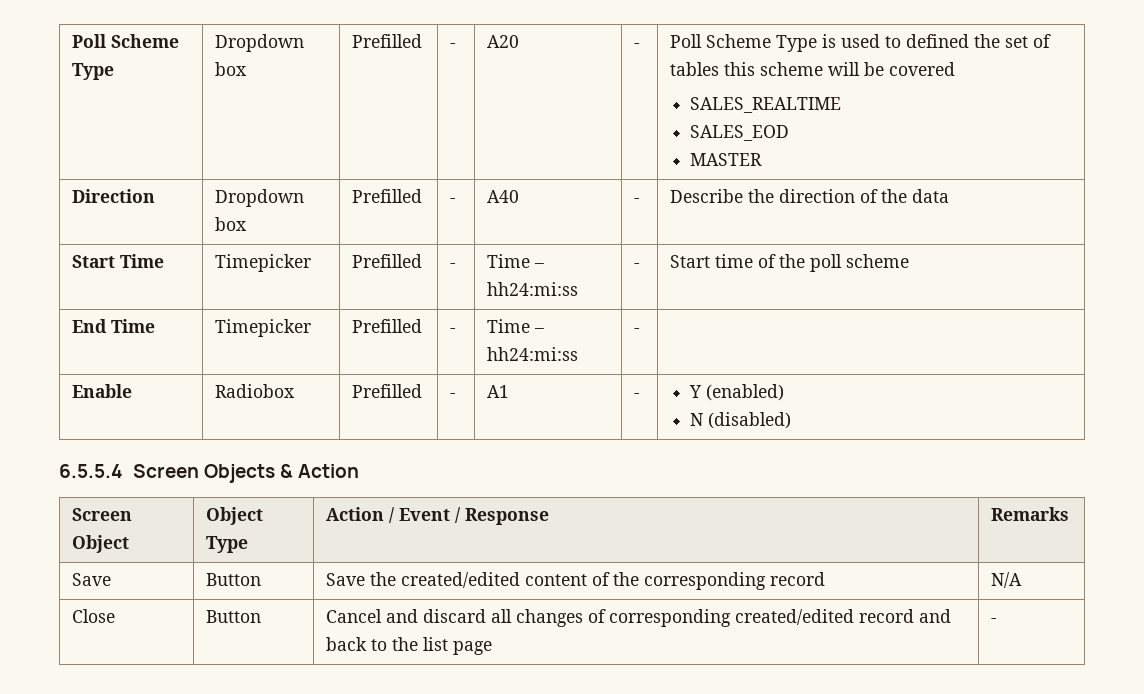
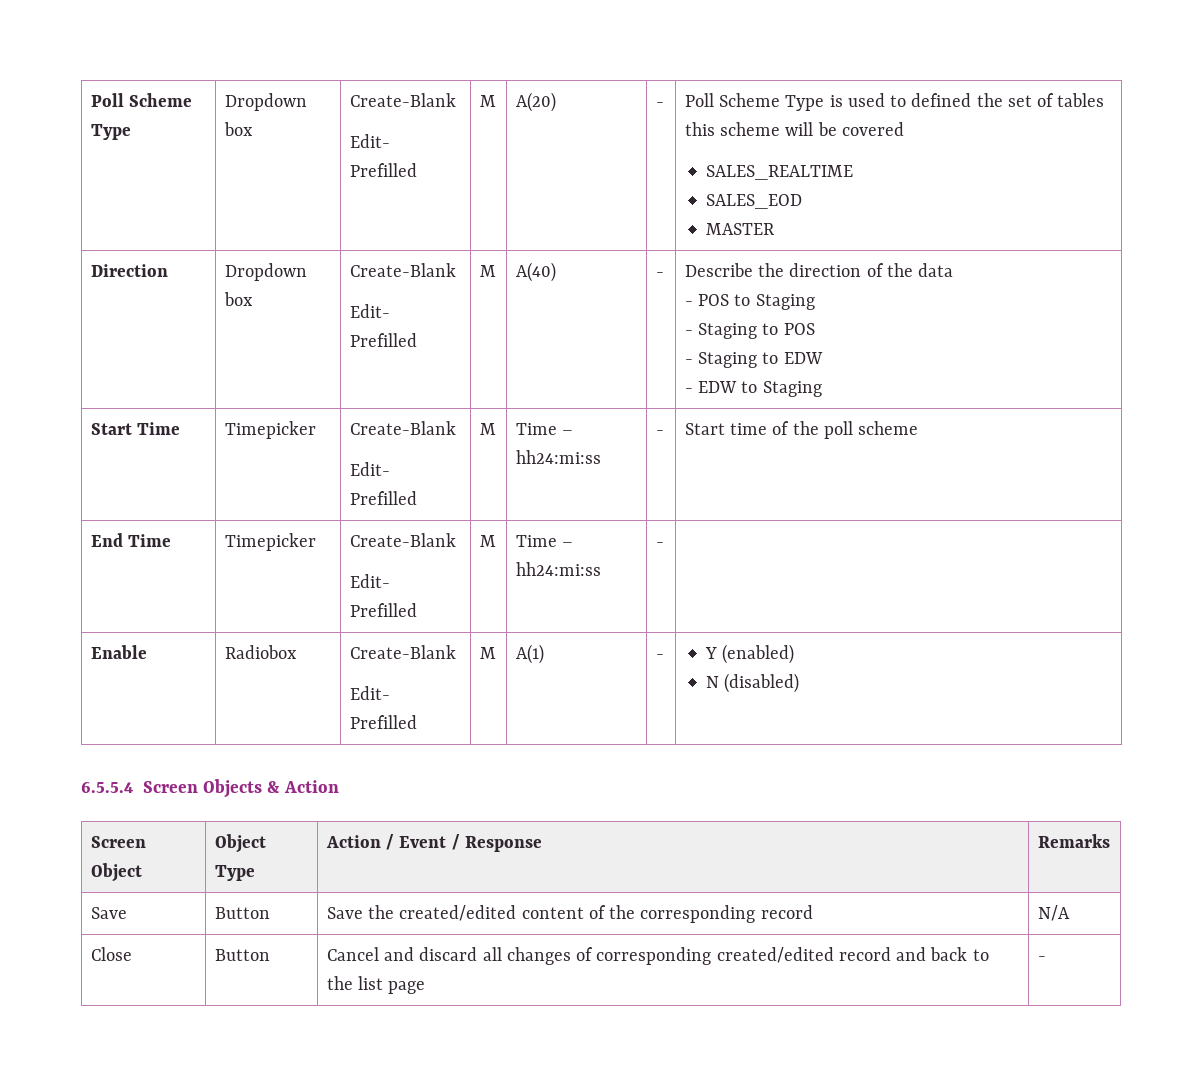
[352,34,423,48] [450,43,456,48] [487,35,520,48] Prefilled | - | A20 -> [349,93,456,107] [349,134,390,148] [349,163,417,177] [479,95,496,107] [515,92,556,112] Create-Blank // Edit- Prefilled | M | A(20)
[352,189,423,203] [450,198,456,203] [487,190,520,203] Prefilled | - | A40 -> [349,263,456,277] [349,304,390,318] [349,333,417,347] [479,265,496,277] [515,262,556,282] Create-Blank // Edit- Prefilled | M | A(40)
(950, 196) none -> [684,294,815,310] [684,323,815,339] [684,352,823,368] [684,381,822,397] // - POS to Staging // - Staging to POS // - Staging to EDW // - EDW to Staging
[352,254,423,268] [450,263,456,268] Prefilled | - -> [349,421,456,435] [349,462,390,476] [349,491,417,505] [479,423,496,435] Create-Blank // Edit- Prefilled | M
[352,319,423,333] [450,328,456,333] Prefilled | - -> [349,533,456,547] [349,574,390,588] [349,603,417,617] [479,535,496,547] Create-Blank // Edit- Prefilled | M
[352,384,423,398] [450,393,456,398] [487,385,510,398] Prefilled | - | A1 -> [349,645,456,659] [349,686,390,700] [349,715,417,729] [479,647,496,659] [515,644,544,664] Create-Blank // Edit- Prefilled | M | A(1)

